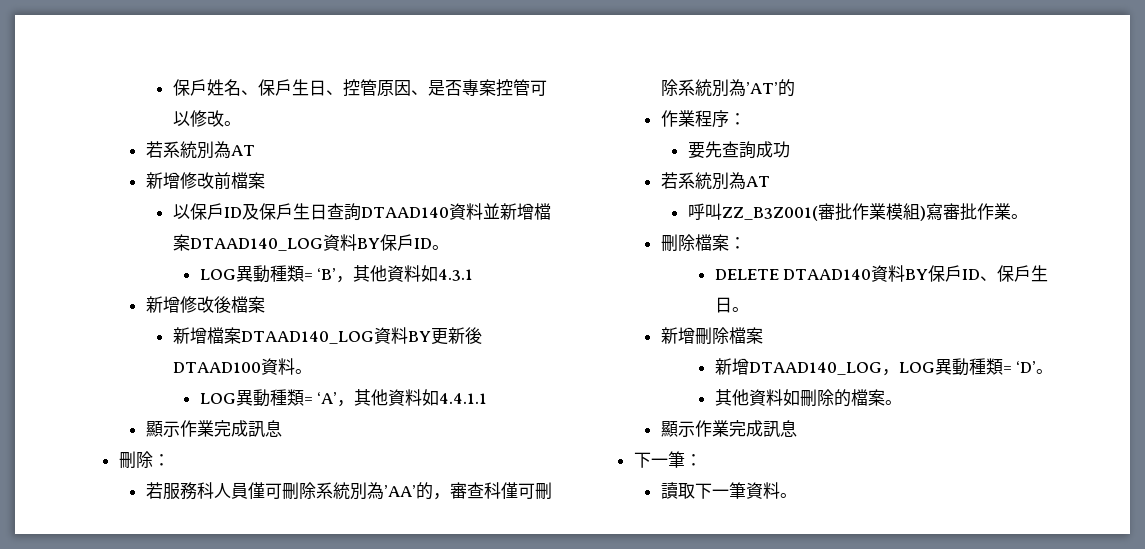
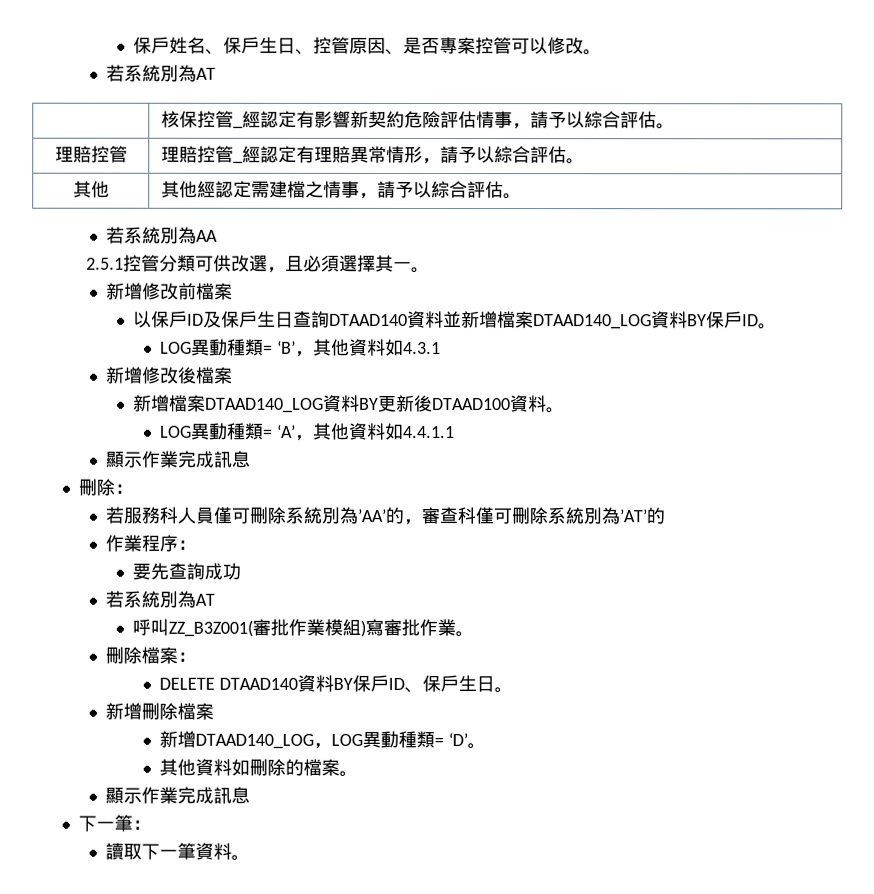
(255, 150) none -> [160,110,675,130] [54,145,128,163] [160,145,585,165] [72,180,110,198] [160,180,522,200] [105,226,218,244] [85,254,430,273] // | 核保控管_經認定有影響新契約危險評估情事，請予以綜合評估。 // 理賠控管 | 理賠控管_經認定有理賠異常情形，請予以綜合評估。 // 其他 | 其他經認定需建檔之情事，請予以綜合評估。 // 若系統別為AA // 2.5.1控管分類可供改選，且必須選擇其一。

